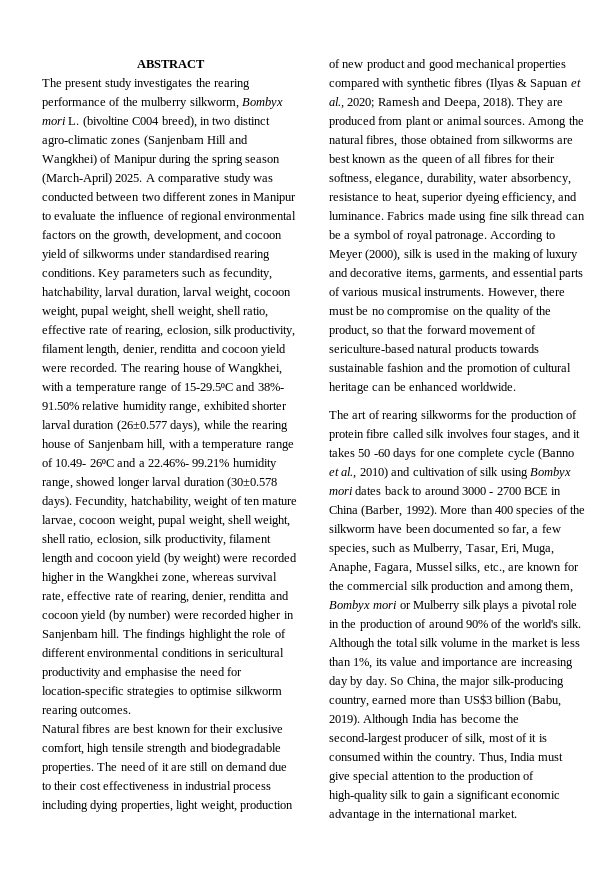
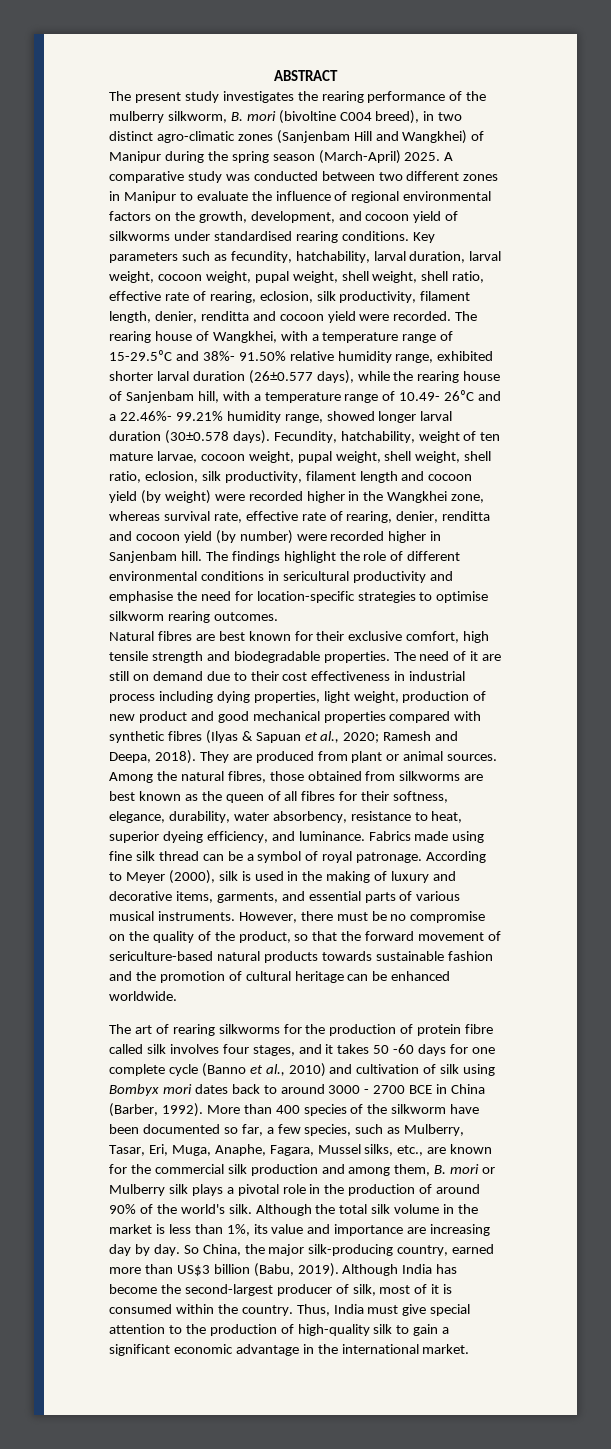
[241,97,283,109] [42,117,80,125] Bombyx mori L. -> [230,111,276,121] B. mori
[329,600,370,612] Bombyx -> [434,1165,447,1174] B.

